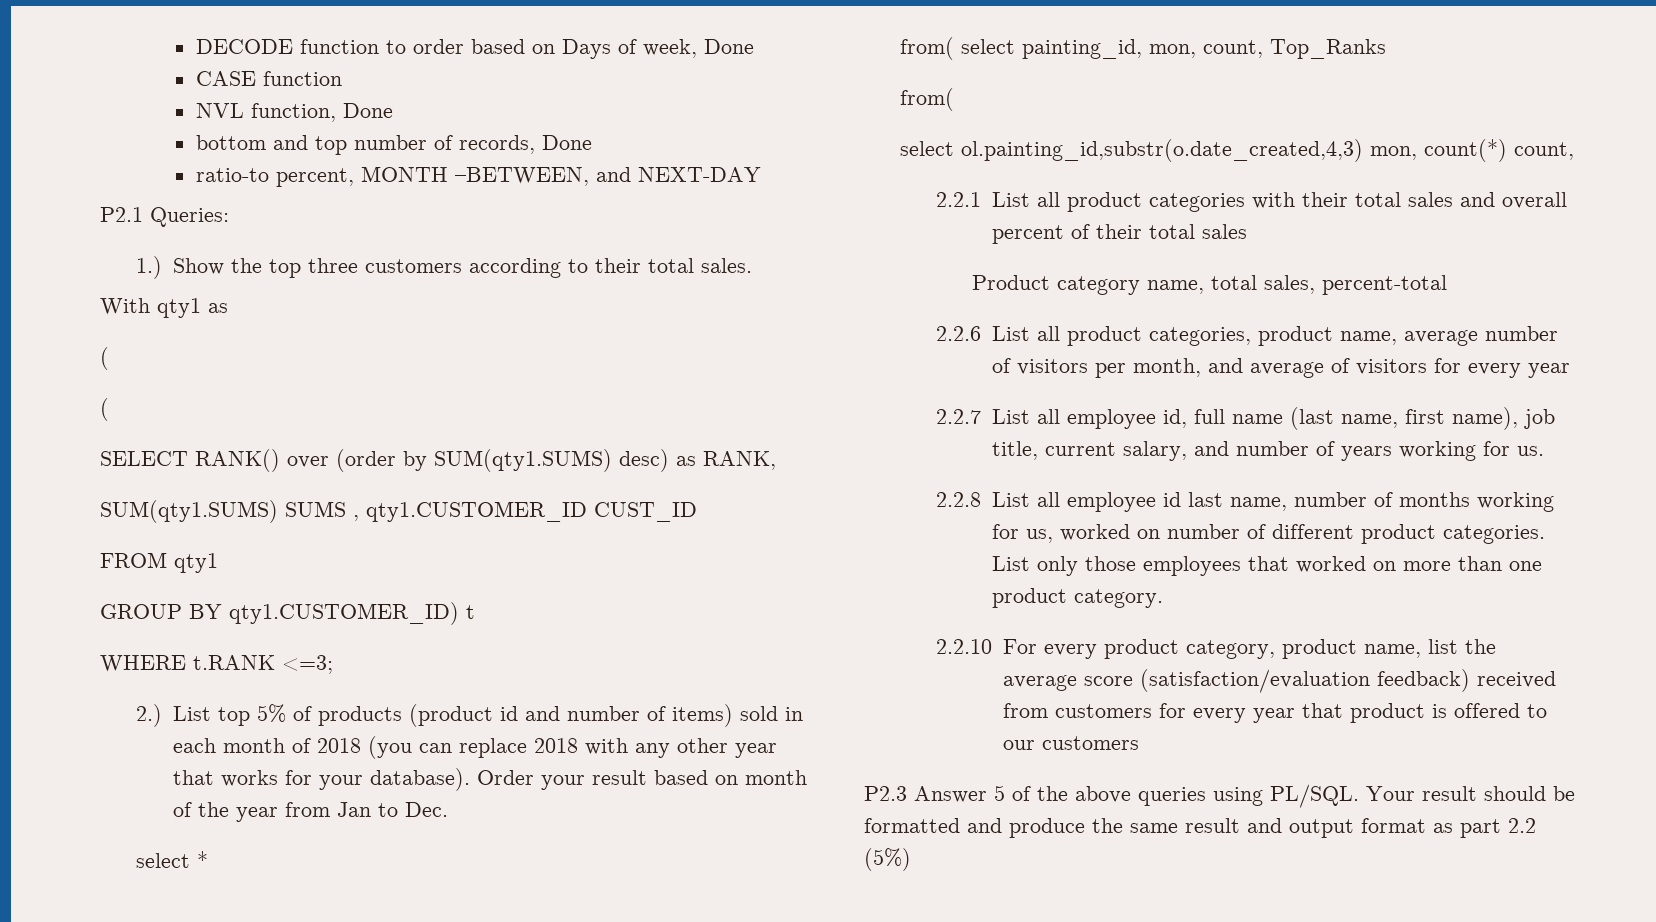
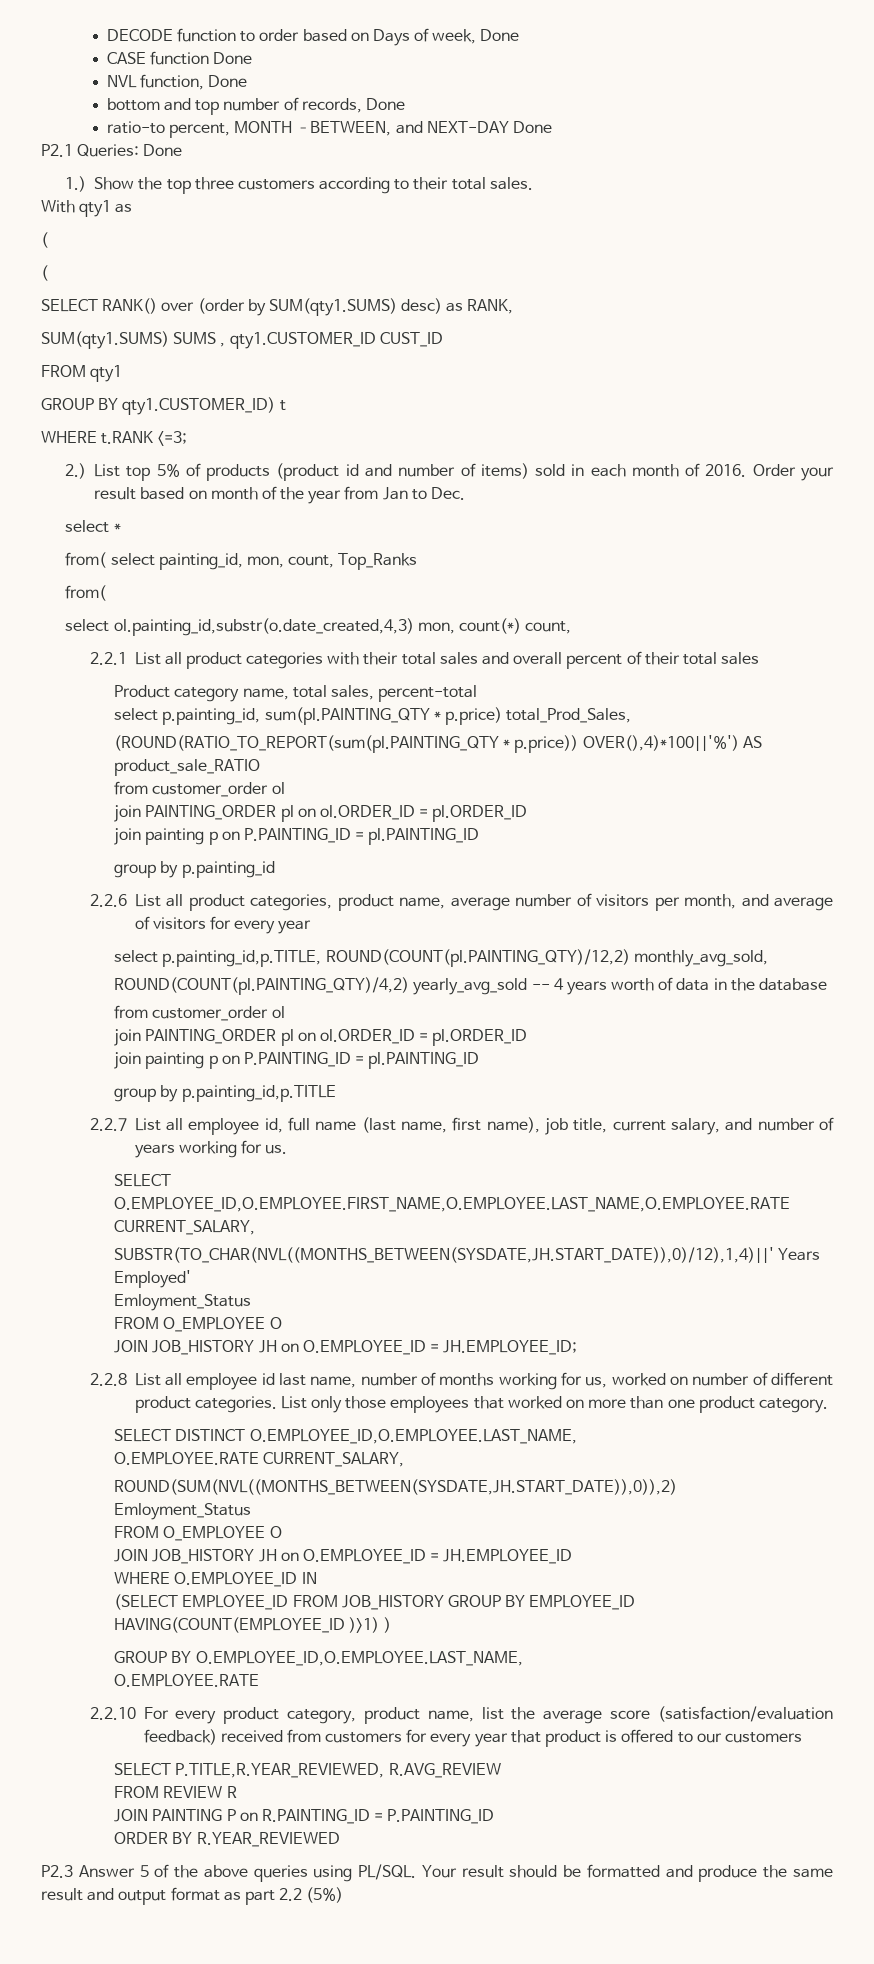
(342, 78) none -> [213,52,253,64] Done
(761, 174) none -> [512,121,552,133] Done
(229, 217) none -> [143,144,183,156] Done
[316,736,777,759] [172,768,470,791] 2018 (you can replace 2018 with any other year that works for your database). -> [705,464,747,477] 2016.
(1448, 285) none -> [114,707,632,725] [114,735,762,753] [114,759,261,776] [114,781,285,797] [114,805,528,822] [114,828,480,845] [114,861,275,878] // select p.painting_id, sum(pl.PAINTING_QTY * p.price) total_Prod_Sales, // (ROUND(RATIO_TO_REPORT(sum(pl.PAINTING_QTY * p.price)) OVER(),4)*100||'%') AS product_sale_RATIO // from customer_order ol // join PAINTING_ORDER pl on ol.ORDER_ID = pl.ORDER_ID // join painting p on P.PAINTING_ID = pl.PAINTING_ID // group by p.painting_id
(1570, 370) none -> [114,949,768,967] [114,977,827,995] [114,1005,285,1021] [114,1029,528,1046] [114,1052,480,1069] [114,1085,336,1102] // select p.painting_id,p.TITLE, ROUND(COUNT(pl.PAINTING_QTY)/12,2) monthly_avg_sold, // ROUND(COUNT(pl.PAINTING_QTY)/4,2) yearly_avg_sold -- 4 years worth of data in the database // from customer_order ol // join PAINTING_ORDER pl on ol.ORDER_ID = pl.ORDER_ID // join painting p on P.PAINTING_ID = pl.PAINTING_ID // group by p.painting_id,p.TITLE
(1544, 451) none -> [114,1174,172,1187] [114,1197,791,1212] [114,1220,256,1235] [114,1247,821,1263] [114,1270,192,1288] [114,1294,252,1311] [114,1317,282,1332] [114,1340,578,1355] // SELECT O.EMPLOYEE_ID,O.EMPLOYEE.FIRST_NAME,O.EMPLOYEE.LAST_NAME,O.EMPLOYEE.RATE CURRENT_SALARY, // SUBSTR(TO_CHAR(NVL((MONTHS_BETWEEN(SYSDATE,JH.START_DATE)),0)/12),1,4)||' Years Employed' // Emloyment_Status // FROM O_EMPLOYEE O // JOIN JOB_HISTORY JH on O.EMPLOYEE_ID = JH.EMPLOYEE_ID;
(1163, 598) none -> [114,1429,577,1444] [114,1452,405,1467] [114,1479,678,1495] [114,1503,252,1520] [114,1526,282,1541] [114,1549,573,1564] [114,1572,317,1587] [114,1594,636,1610] [114,1617,391,1633] [114,1651,523,1666] [114,1674,260,1687] // SELECT DISTINCT O.EMPLOYEE_ID,O.EMPLOYEE.LAST_NAME, // O.EMPLOYEE.RATE CURRENT_SALARY, // ROUND(SUM(NVL((MONTHS_BETWEEN(SYSDATE,JH.START_DATE)),0)),2) // Emloyment_Status // FROM O_EMPLOYEE O // JOIN JOB_HISTORY JH on O.EMPLOYEE_ID = JH.EMPLOYEE_ID // WHERE O.EMPLOYEE_ID IN // (SELECT EMPLOYEE_ID FROM JOB_HISTORY GROUP BY EMPLOYEE_ID HAVING(COUNT(EMPLOYEE_ID )>1) ) // GROUP BY O.EMPLOYEE_ID,O.EMPLOYEE.LAST_NAME, // O.EMPLOYEE.RATE
(1139, 743) none -> [114,1763,501,1778] [114,1786,237,1798] [114,1809,495,1824] [114,1832,340,1847] // SELECT P.TITLE,R.YEAR_REVIEWED, R.AVG_REVIEW // FROM REVIEW R // JOIN PAINTING P on R.PAINTING_ID = P.PAINTING_ID // ORDER BY R.YEAR_REVIEWED

